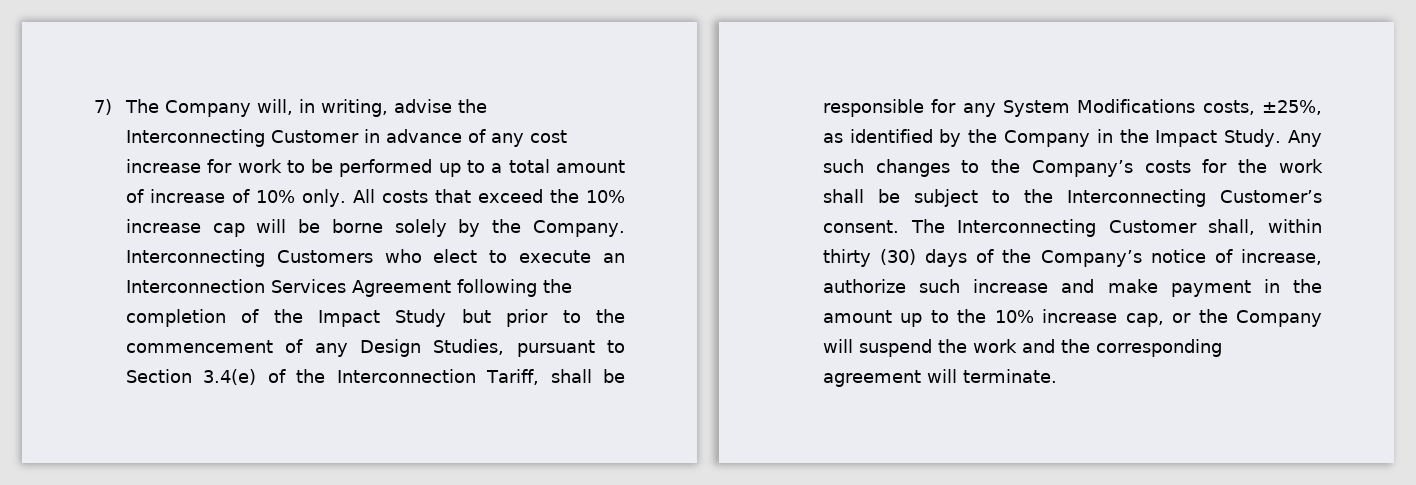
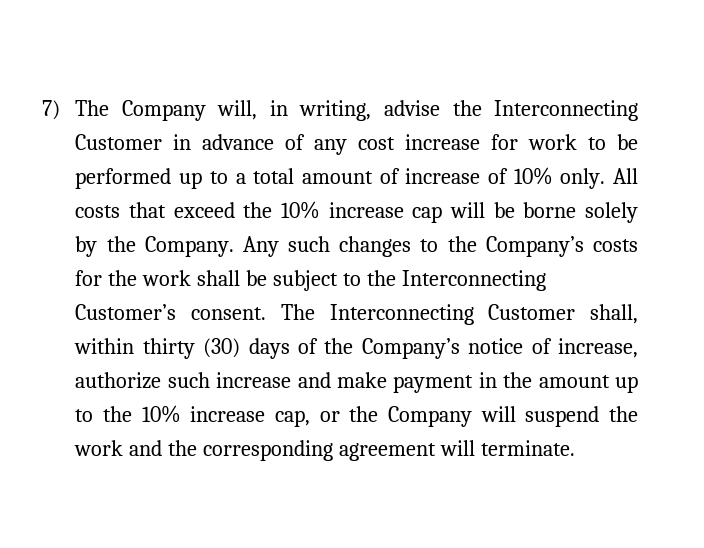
[125,249,625,267] [125,279,572,297] [125,309,625,327] [125,339,625,357] [125,369,625,385] [822,99,1322,117] [822,129,1282,147] Interconnecting Customers who elect to execute an Interconnection Services Agreement following the completion of the Impact Study but prior to the commencement of any Design Studies, pursuant to Section 3.4(e) of the Interconnection Tariff, shall be responsible for any System Modifications costs, ±25%, as identified by the Company in the Impact Study. -> (234, 246) none

